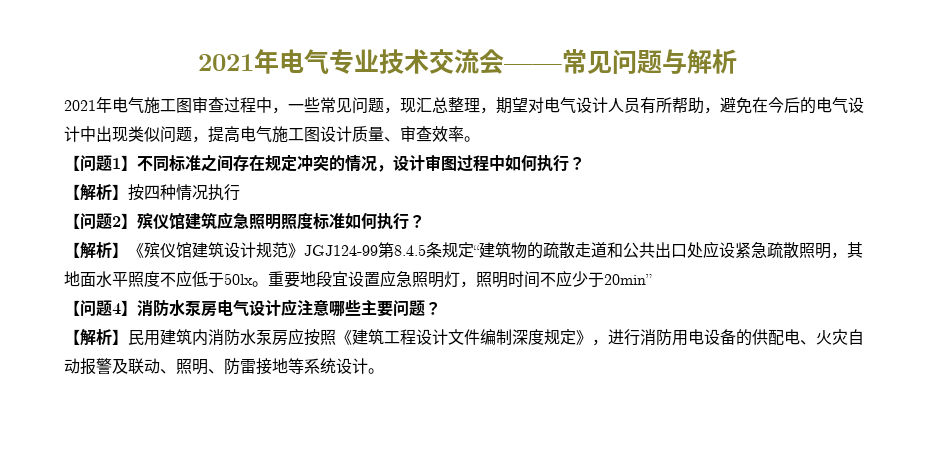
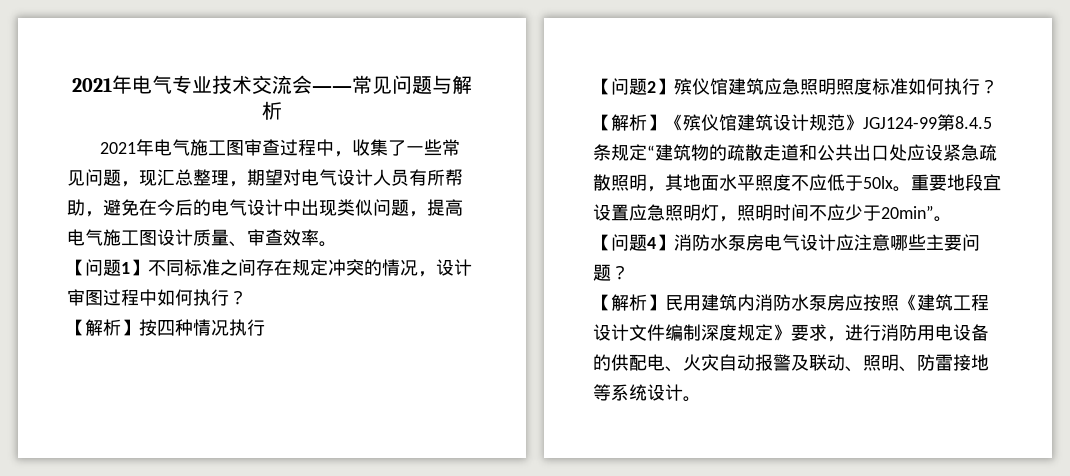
(288, 110) none -> [351,139,406,156] 收集了
(652, 279) none -> [934,216,952,222] 。
(592, 337) none -> [791,324,827,341] 要求

